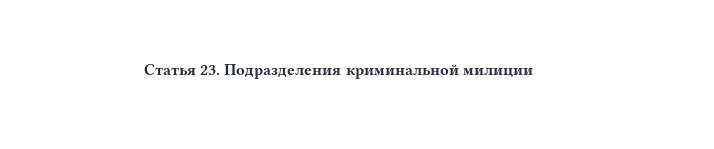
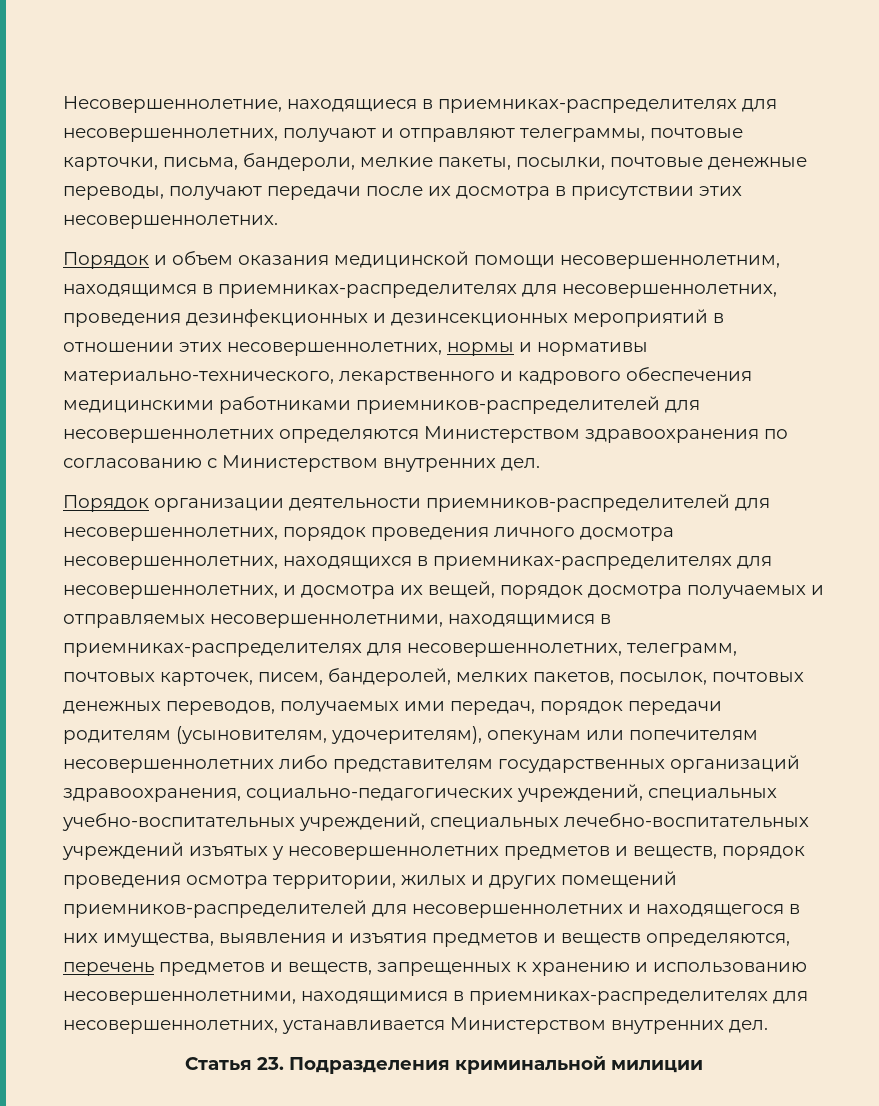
(143, 69) none -> [63,96,777,113] [63,128,743,142] [63,153,807,171] [63,186,742,200] [63,215,278,229] [63,251,780,269] [63,284,777,298] [63,309,724,327] [63,342,648,356] [63,367,752,385] [63,396,700,414] [63,426,788,443] [63,455,540,472] [63,494,770,512] [63,527,674,541] [63,556,772,570] [63,581,824,599] [63,614,611,628] [63,643,737,657] [63,668,804,686] [63,701,722,715] [63,726,758,744] [63,755,800,773] [63,784,777,802] [62,813,809,831] [62,842,805,860] [63,871,677,889] [63,900,800,918] [63,933,790,947] [63,962,807,976] [63,991,808,1005] [63,1017,768,1034] Несовершеннолетние, находящиеся в приемниках-распределителях для несовершеннолетних, получают и отправляют телеграммы, почтовые карточки, письма, бандероли, мелкие пакеты, посылки, почтовые денежные переводы, получают передачи после их досмотра в присутствии этих несовершеннолетних. // Порядок и объем оказания медицинской помощи несовершеннолетним, находящимся в приемниках-распределителях для несовершеннолетних, проведения дезинфекционных и дезинсекционных мероприятий в отношении этих несовершеннолетних, нормы и нормативы материально-технического, лекарственного и кадрового обеспечения медицинскими работниками приемников-распределителей для несовершеннолетних определяются Министерством здравоохранения по согласованию с Министерством внутренних дел. // Порядок организации деятельности приемников-распределителей для несовершеннолетних, порядок проведения личного досмотра несовершеннолетних, находящихся в приемниках-распределителях для несовершеннолетних, и досмотра их вещей, порядок досмотра получаемых и отправляемых несовершеннолетними, находящимися в приемниках-распределителях для несовершеннолетних, телеграмм, почтовых карточек, писем, бандеролей, мелких пакетов, посылок, почтовых денежных переводов, получаемых ими передач, порядок передачи родителям (усыновителям, удочерителям), опекунам или попечителям несовершеннолетних либо представителям государственных организаций здравоохранения, социально-педагогических учреждений, специальных учебно-воспитательных учреждений, специальных лечебно-воспитательных учреждений изъятых у несовершеннолетних предметов и веществ, порядок проведения осмотра территории, жилых и других помещений приемников-распределителей для несовершеннолетних и находящегося в них имущества, выявления и изъятия предметов и веществ определяются, перечень предметов и веществ, запрещенных к хранению и использованию несовершеннолетними, находящимися в приемниках-распределителях для несовершеннолетних, устанавливается Министерством внутренних дел. //

